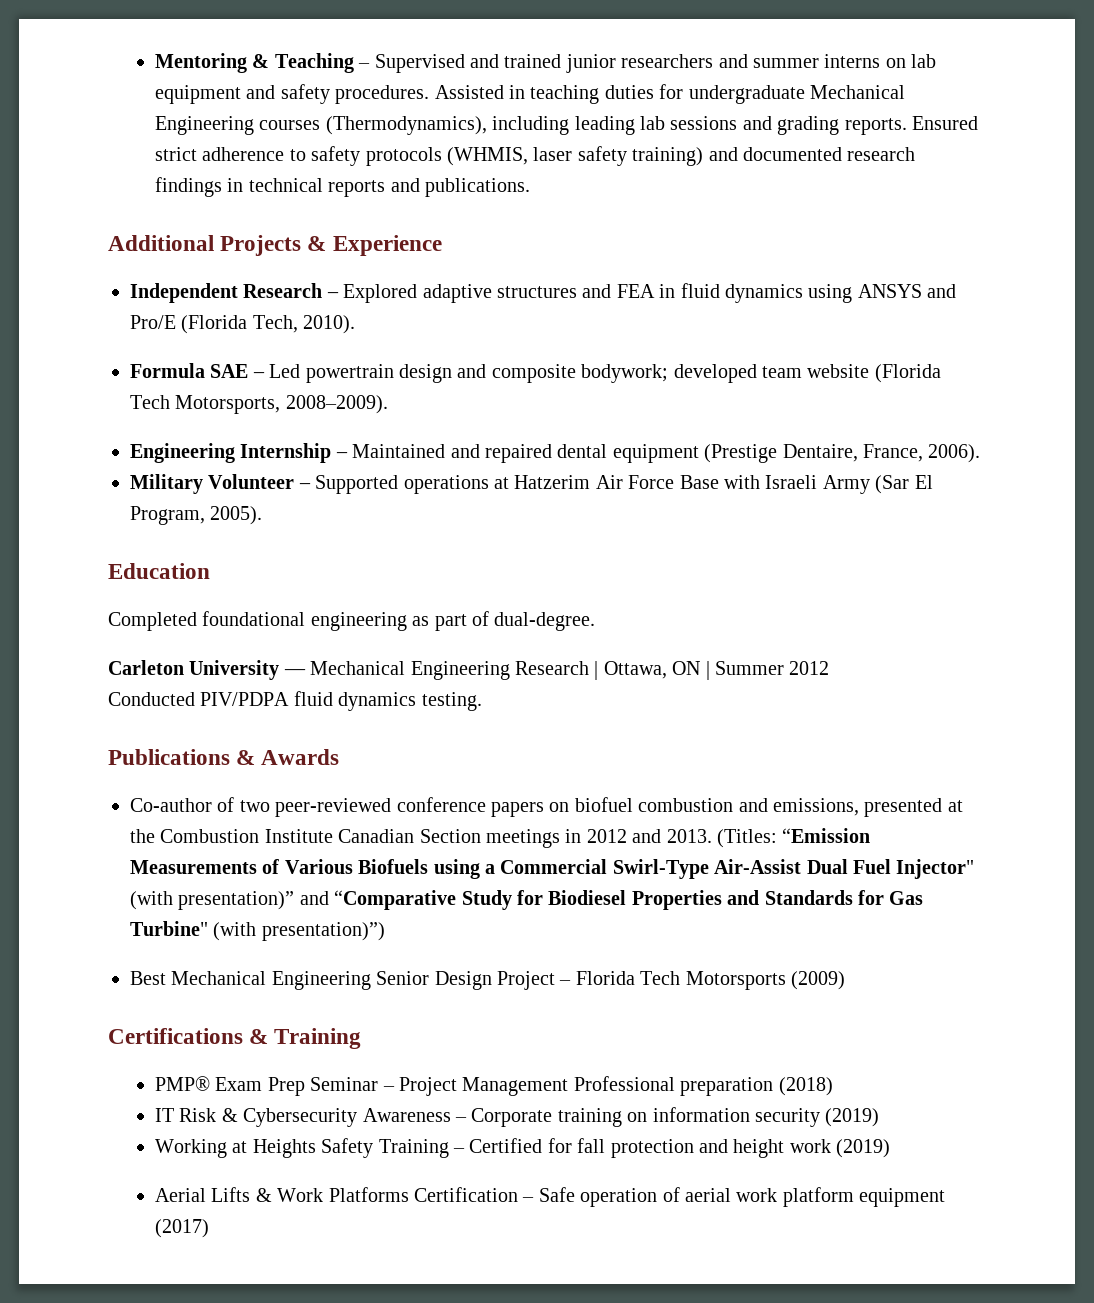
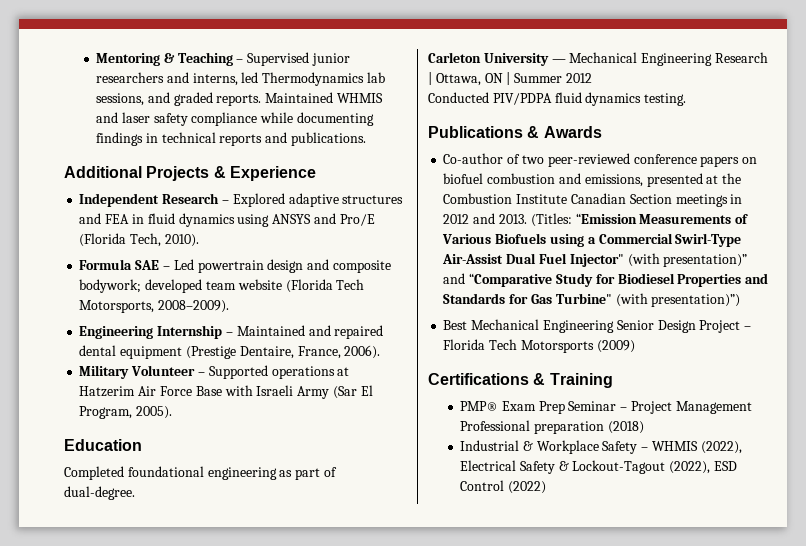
[470,54,562,68] and trained -> (310, 59) none
[753,54,937,68] [155,84,906,104] [155,116,979,135] [155,146,916,166] summer interns on lab equipment and safety procedures. Assisted in teaching duties for undergraduate Mechanical Engineering courses (Thermodynamics), including leading lab sessions and grading reports. Ensured strict adherence to safety protocols (WHMIS, laser safety training) and documented research -> [192,72,386,86] [96,92,384,106] [96,112,375,126] interns, led Thermodynamics lab sessions, and graded reports. Maintained WHMIS and laser safety compliance while documenting
[155,1107,880,1127] [155,1138,891,1158] [155,1187,946,1207] [155,1219,210,1238] IT Risk & Cybersecurity Awareness – Corporate training on information security (2019) // Working at Heights Safety Training – Certified for fall protection and height work (2019) // Aerial Lifts & Work Platforms Certification – Safe operation of aerial work platform equipment (2017) -> [460,440,742,454] [460,460,738,474] [460,480,546,494] Industrial & Workplace Safety – WHMIS (2022), Electrical Safety & Lockout-Tagout (2022), ESD Control (2022)

